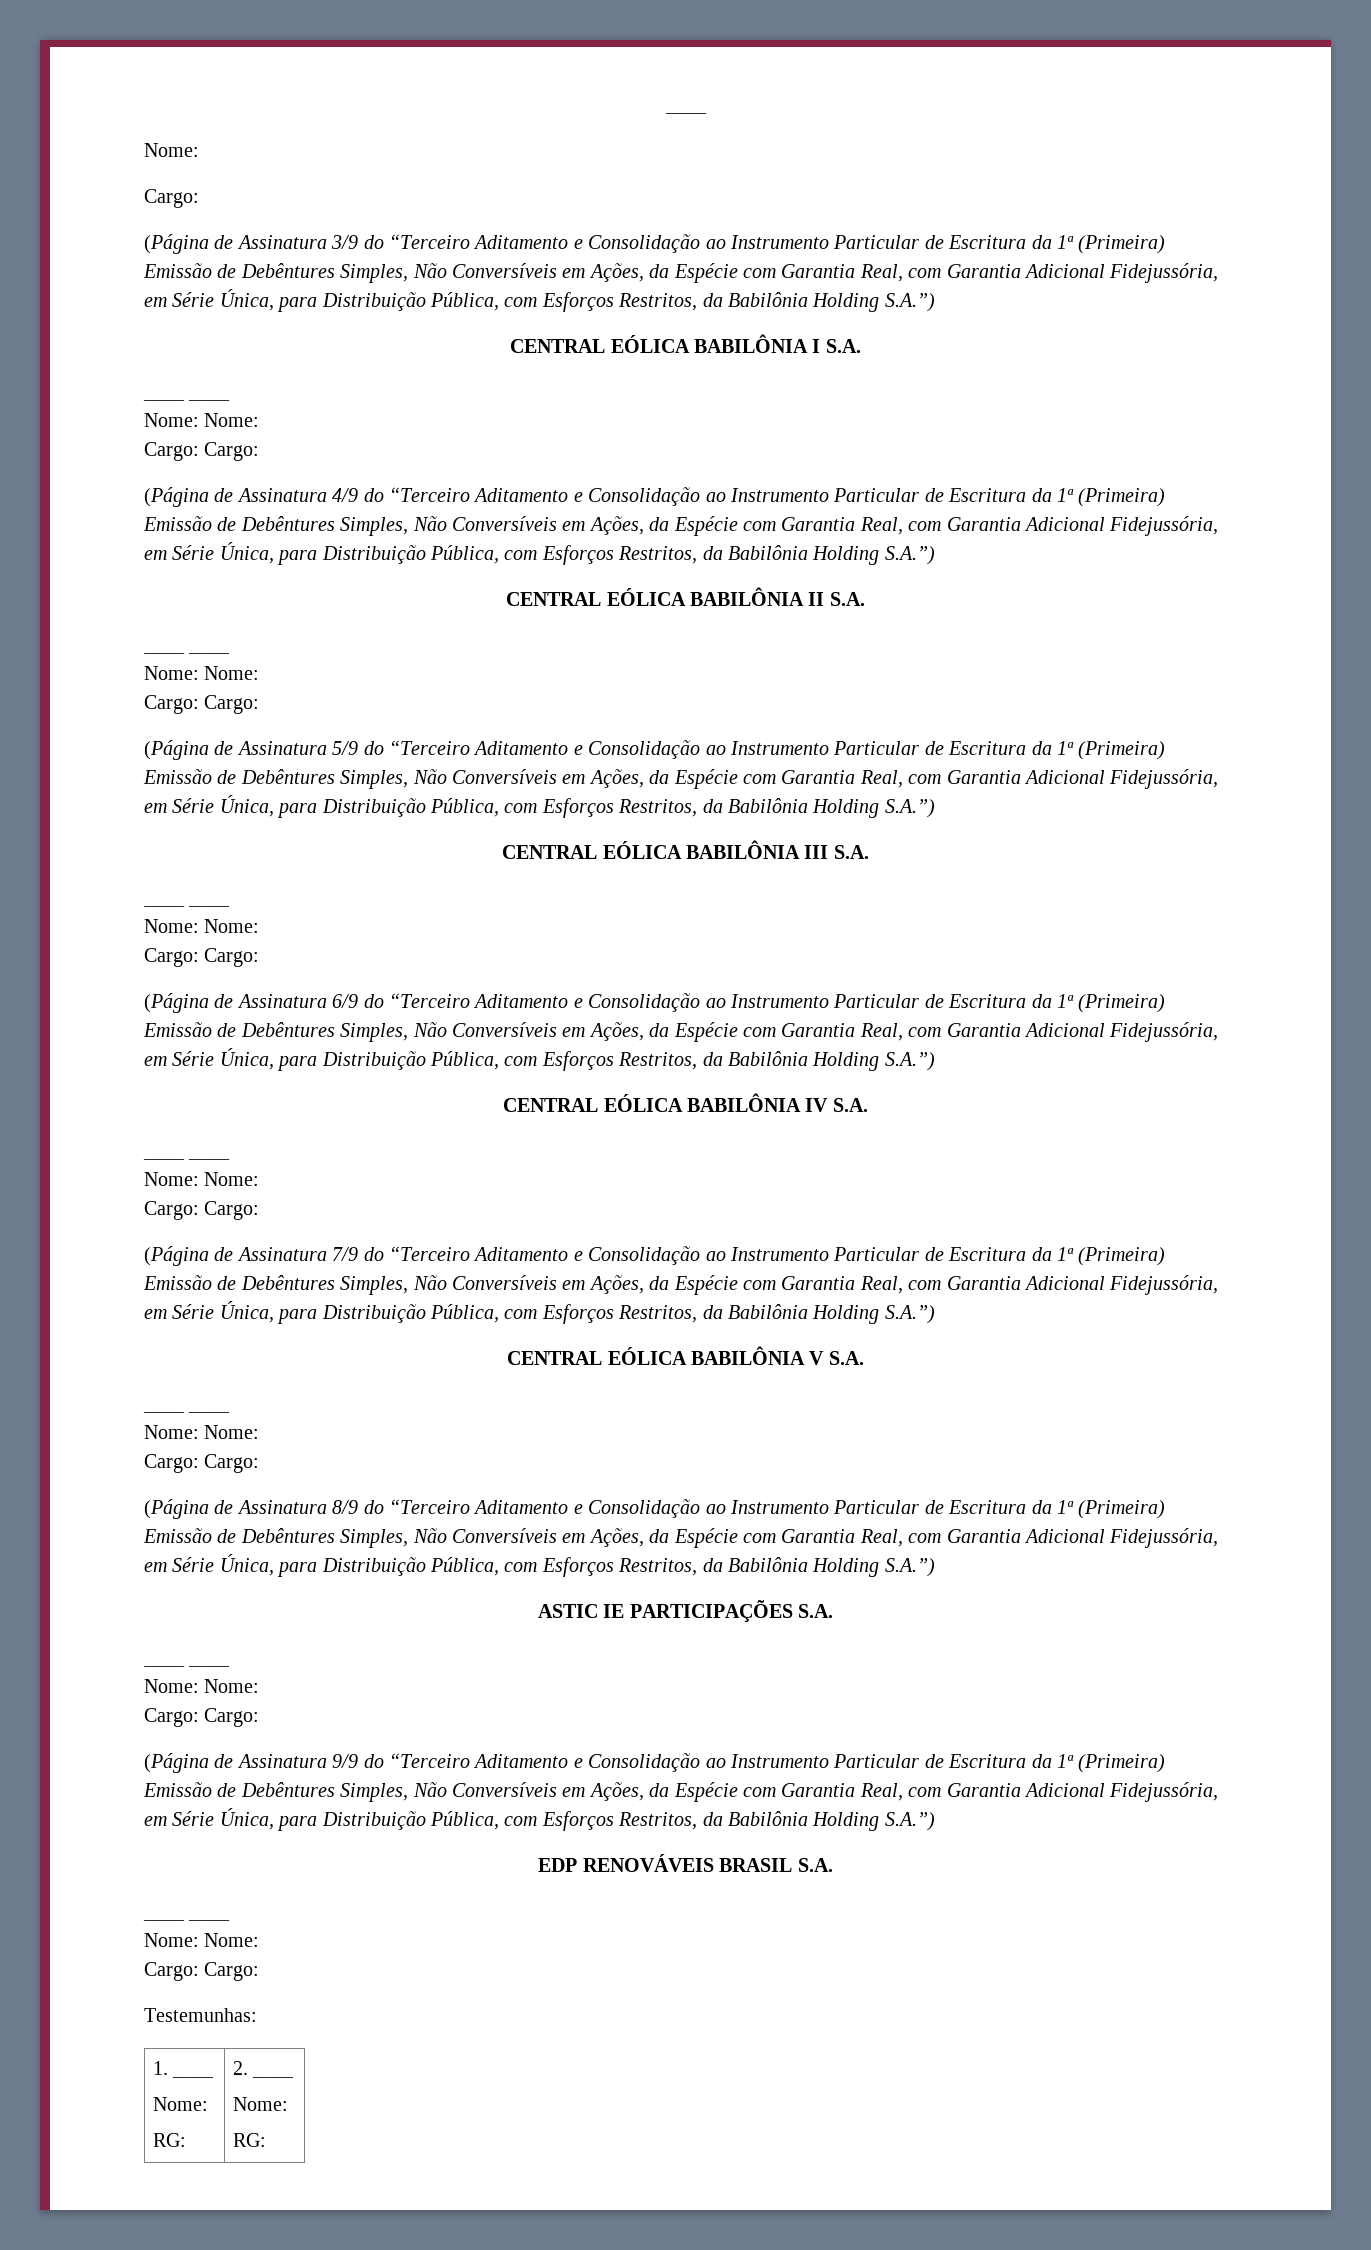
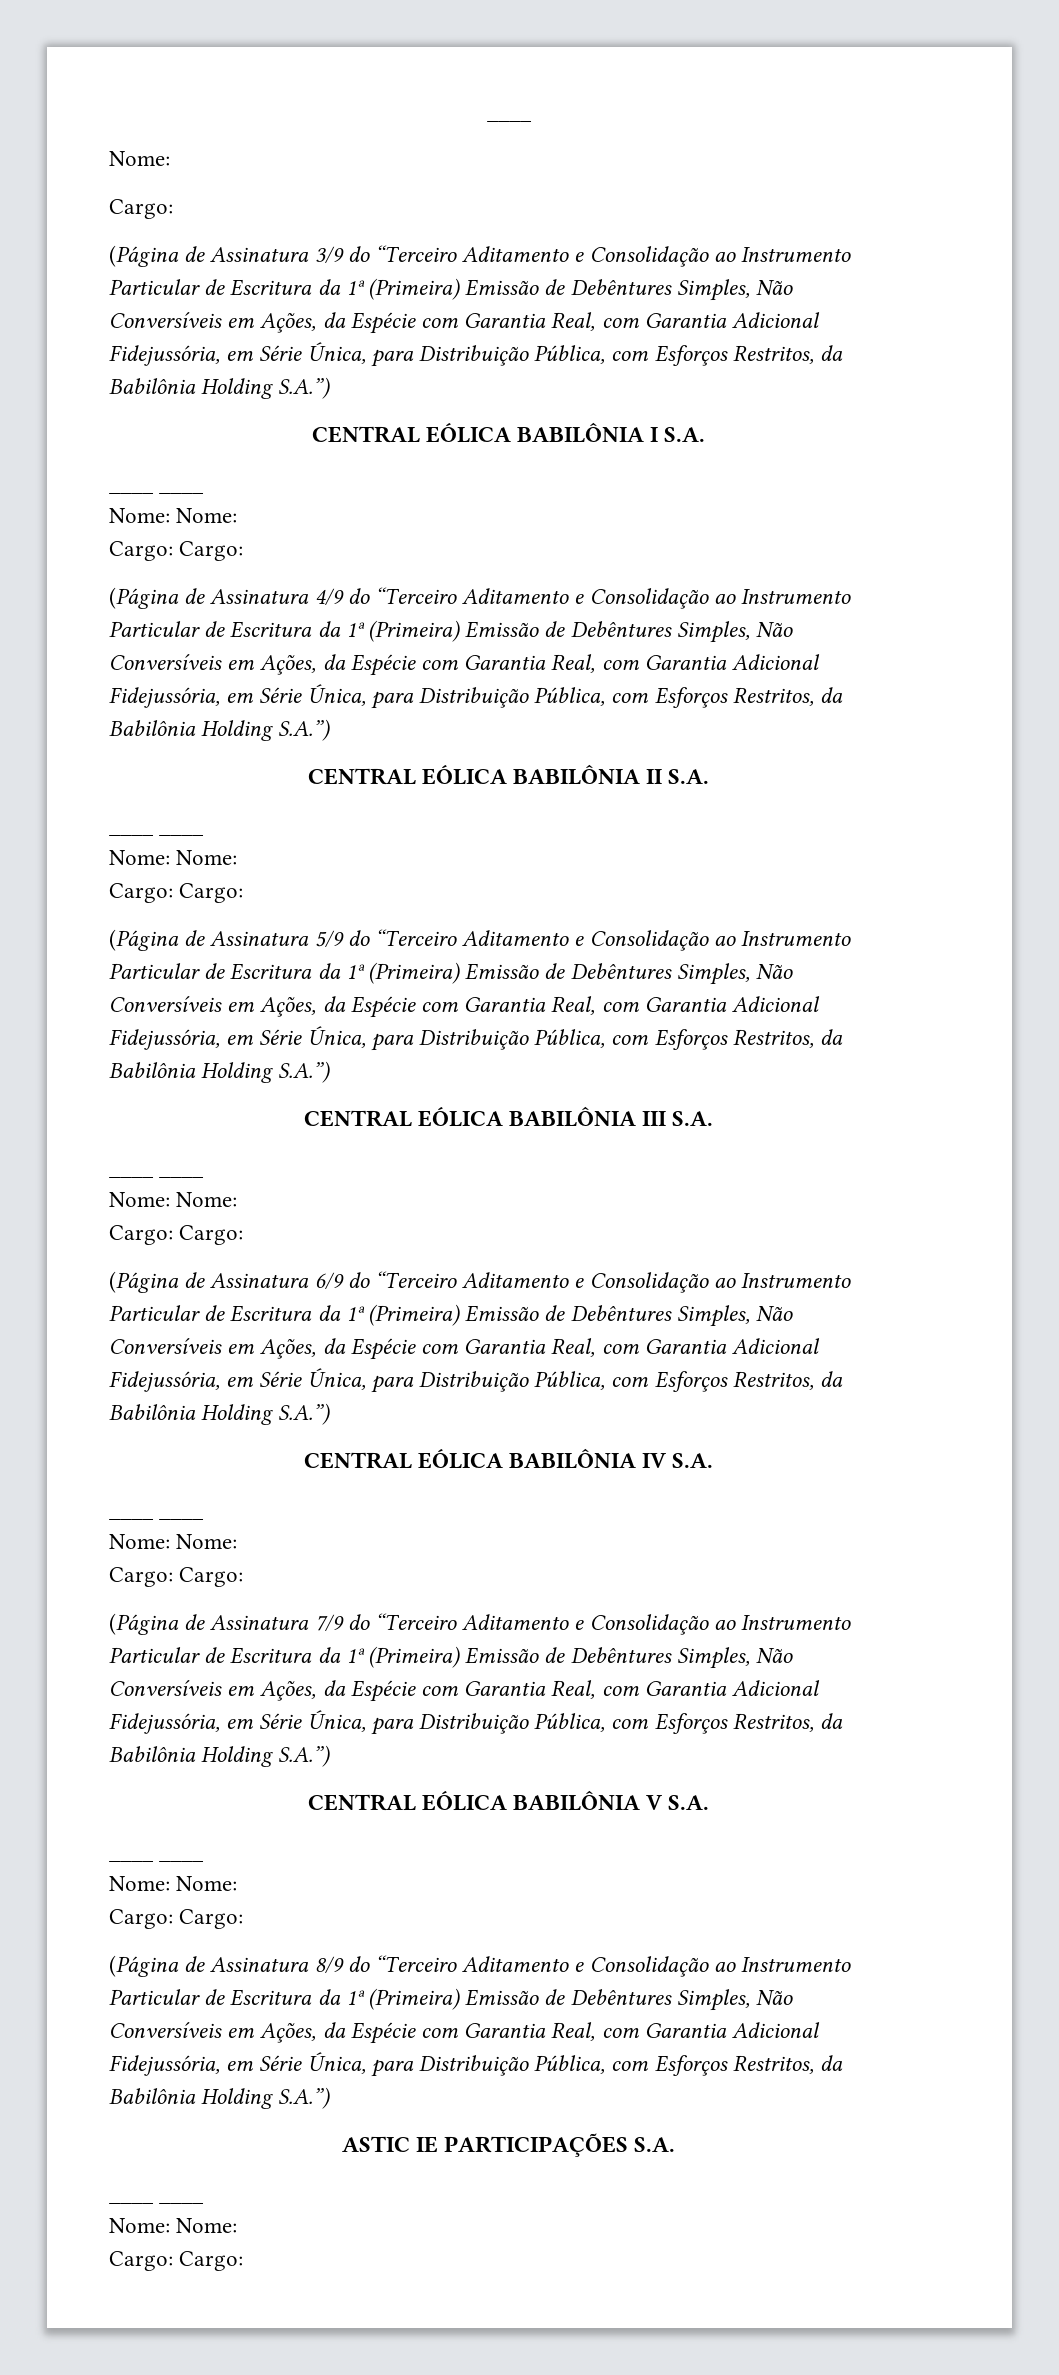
[144,1753,1166,1773] [143,1782,1219,1802] [144,1808,935,1831] [538,1854,833,1872] [143,1918,231,1921] [144,1933,260,1947] [144,1962,260,1981] [144,2008,257,2022] [152,2061,168,2075] [171,2075,214,2078] [152,2097,208,2111] [152,2133,186,2147] [232,2061,248,2075] [251,2075,294,2078] [232,2097,288,2111] [232,2133,266,2147] // (Página de Assinatura 9/9 do “Terceiro Aditamento e Consolidação ao Instrumento Particular de Escritura da 1ª (Primeira) Emissão de Debêntures Simples, Não Conversíveis em Ações, da Espécie com Garantia Real, com Garantia Adicional Fidejussória, em Série Única, para Distribuição Pública, com Esforços Restritos, da Babilônia Holding S.A.”) // EDP RENOVÁVEIS BRASIL S.A. // ____ ____ // Nome: Nome: // Cargo: Cargo: // Testemunhas: // 1. ____ // Nome: // RG: | 2. ____ // Nome: // RG: -> (244, 2261) none

